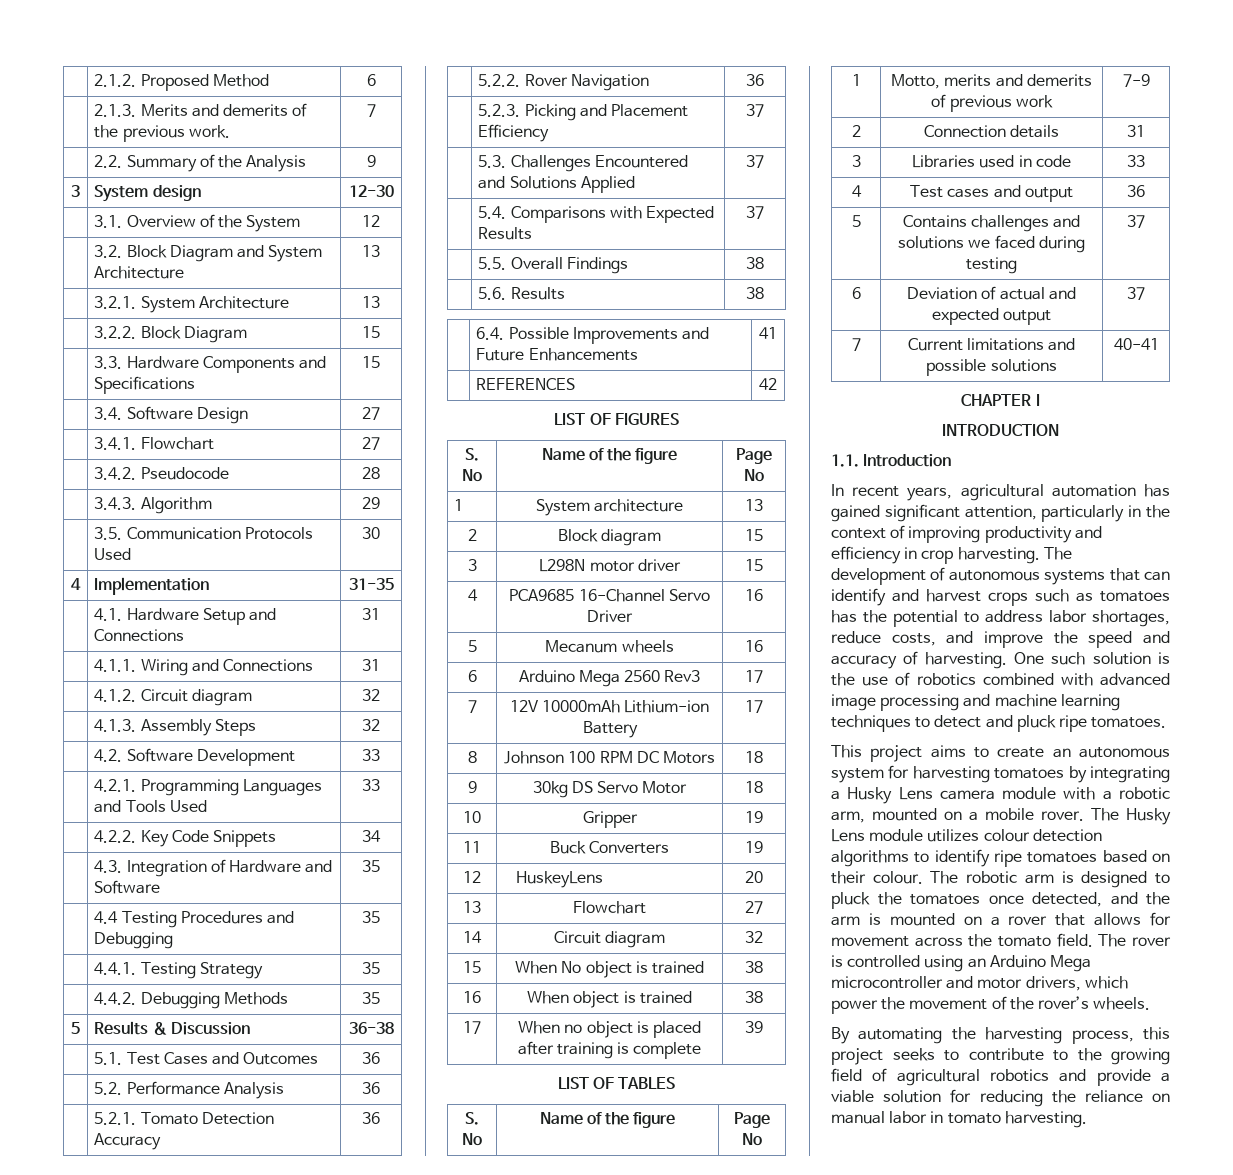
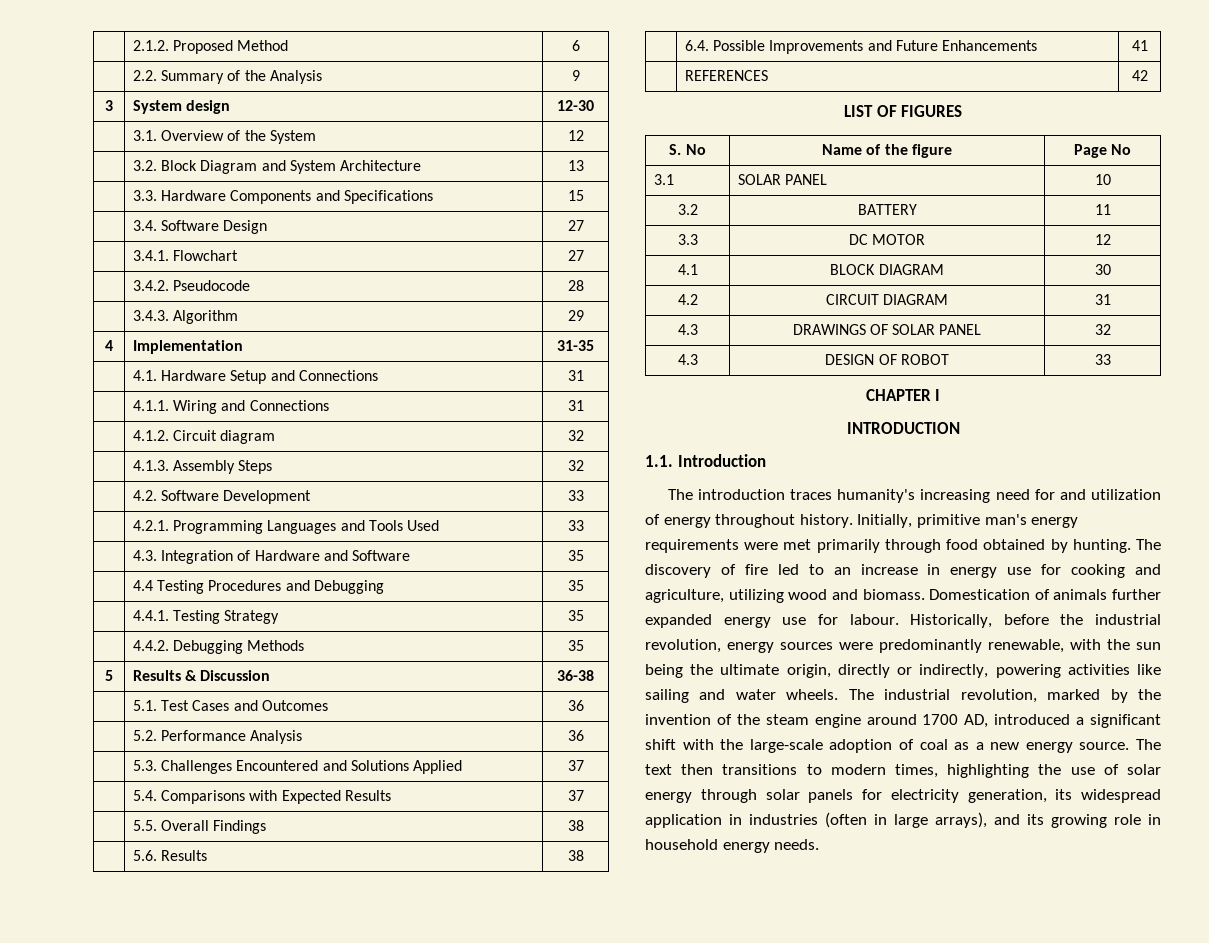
[94,103,308,117] [94,125,230,142] [366,104,376,117] // | 2.1.3. Merits and demerits of the previous work. | 7 -> (580, 45) none
[94,296,289,313] [362,296,380,308] [94,326,247,343] [362,326,380,338] // | 3.2.1. System Architecture | 13 // | 3.2.2. Block Diagram | 15 -> (584, 165) none
[94,527,313,540] [94,548,132,560] [362,527,380,539] // | 3.5. Communication Protocols Used | 30 -> (584, 315) none
[94,830,277,847] [362,830,381,842] // | 4.2.2. Key Code Snippets | 34 -> (584, 525) none
[94,1112,274,1125] [94,1133,162,1150] [362,1112,380,1124] [478,74,649,91] [746,74,764,86] [478,104,689,121] [478,124,550,142] [746,104,764,117] // | 5.2.1. Tomato Detection Accuracy | 36 // | 5.2.2. Rover Navigation | 36 // | 5.2.3. Picking and Placement Efficiency | 37 -> (584, 735) none
[454,499,464,511] [535,499,684,516] [745,499,763,511] [467,529,477,541] [557,529,662,546] [745,529,763,541] [467,559,477,571] [539,559,681,572] [745,559,763,571] [467,589,478,601] [509,589,710,602] [587,610,633,622] [745,589,763,601] [467,640,477,652] [545,640,674,653] [745,640,763,652] [467,670,477,682] [518,670,701,687] [745,670,763,683] [467,700,477,713] [509,700,710,713] [582,721,638,738] [745,700,763,713] [467,751,477,763] [504,751,715,764] [745,751,763,763] [467,781,477,793] [532,781,688,798] [745,781,763,793] [463,811,481,823] [582,811,638,828] [745,811,763,823] [463,841,481,853] [549,841,670,854] [745,841,763,853] [463,871,481,883] [515,871,603,888] [745,871,763,883] [463,901,481,913] [573,901,646,914] [745,901,763,914] [463,931,482,943] [553,931,666,948] [745,931,763,943] [463,961,481,973] [515,961,704,978] [745,961,763,973] [463,991,481,1003] [527,991,692,1008] [745,991,763,1003] [463,1021,481,1034] [518,1021,701,1038] [517,1041,702,1059] [745,1021,763,1033] [557,1077,676,1089] [465,1112,479,1125] [462,1133,482,1146] [539,1112,676,1128] [734,1112,770,1128] [742,1133,762,1146] [851,74,861,86] [891,74,1092,89] [931,94,1053,112] [1122,74,1150,87] [851,125,861,137] [923,125,1060,138] [1127,125,1145,137] [851,155,861,167] [912,155,1071,168] [1127,155,1145,167] [851,185,862,197] [910,185,1073,202] [1127,185,1145,197] [851,215,861,227] [902,215,1081,232] [898,235,1085,253] [966,257,1017,274] [1127,215,1145,228] [851,287,861,299] [907,286,1076,300] [931,308,1052,325] [1127,287,1145,300] [851,338,861,351] [907,338,1076,351] [926,359,1057,376] [1113,338,1159,350] 1 | System architecture | 13 // 2 | Block diagram | 15 // 3 | L298N motor driver | 15 // 4 | PCA9685 16-Channel Servo Driver | 16 // 5 | Mecanum wheels | 16 // 6 | Arduino Mega 2560 Rev3 | 17 // 7 | 12V 10000mAh Lithium-ion Battery | 17 // 8 | Johnson 100 RPM DC Motors | 18 // 9 | 30kg DS Servo Motor | 18 // 10 | Gripper | 19 // 11 | Buck Converters | 19 // 12 | HuskeyLens | 20 // 13 | Flowchart | 27 // 14 | Circuit diagram | 32 // 15 | When No object is trained | 38 // 16 | When object is trained | 38 // 17 | When no object is placed after training is complete | 39 // LIST OF TABLES // S. No | Name of the figure | Page No // 1 | Motto, merits and demerits of previous work | 7-9 // 2 | Connection details | 31 // 3 | Libraries used in code | 33 // 4 | Test cases and output | 36 // 5 | Contains challenges and solutions we faced during testing | 37 // 6 | Deviation of actual and expected output | 37 // 7 | Current limitations and possible solutions | 40-41 -> [654,174,675,185] [738,174,828,185] [1094,174,1111,185] [677,204,698,215] [857,204,917,215] [1094,204,1111,215] [677,234,698,245] [848,234,926,245] [1094,234,1111,245] [677,264,698,275] [830,264,944,275] [1094,264,1111,275] [677,294,698,305] [825,294,949,305] [1094,294,1111,305] [677,324,698,335] [792,324,982,335] [1094,324,1111,335] [677,354,698,365] [825,354,949,365] [1094,354,1111,365] 3.1 | SOLAR PANEL | 10 // 3.2 | BATTERY | 11 // 3.3 | DC MOTOR | 12 // 4.1 | BLOCK DIAGRAM | 30 // 4.2 | CIRCUIT DIAGRAM | 31 // 4.3 | DRAWINGS OF SOLAR PANEL | 32 // 4.3 | DESIGN OF ROBOT | 33
[831,484,1170,501] [831,504,1170,522] [831,525,1102,543] [831,546,1072,564] [831,567,1170,585] [831,588,1170,606] [831,610,1170,627] [831,631,1170,648] [831,651,1170,669] [831,672,1170,686] [831,694,1120,711] [831,715,1167,732] [831,745,1170,762] [831,765,1170,783] [831,787,1170,804] [831,808,1171,825] [831,829,1102,842] [831,849,1170,867] [831,871,1170,888] [831,892,1170,909] [831,912,1171,926] [831,933,1171,947] [831,955,1091,972] [831,976,1128,991] [831,996,1151,1014] [831,1027,1170,1044] [831,1048,1170,1065] [831,1068,1170,1086] [831,1089,1170,1107] [831,1111,1087,1128] In recent years, agricultural automation has gained significant attention, particularly in the context of improving productivity and efficiency in crop harvesting. The development of autonomous systems that can identify and harvest crops such as tomatoes has the potential to address labor shortages, reduce costs, and improve the speed and accuracy of harvesting. One such solution is the use of robotics combined with advanced image processing and machine learning techniques to detect and pluck ripe tomatoes. // This project aims to create an autonomous system for harvesting tomatoes by integrating a Husky Lens camera module with a robotic arm, mounted on a mobile rover. The Husky Lens module utilizes colour detection algorithms to identify ripe tomatoes based on their colour. The robotic arm is designed to pluck the tomatoes once detected, and the arm is mounted on a rover that allows for movement across the tomato field. The rover is controlled using an Arduino Mega microcontroller and motor drivers, which power the movement of the rover’s wheels. // By automating the harvesting process, this project seeks to contribute to the growing field of agricultural robotics and provide a viable solution for reducing the reliance on manual labor in tomato harvesting. -> [667,489,1161,503] [645,514,1079,528] [645,539,1161,553] [645,564,1161,578] [645,589,1161,603] [645,614,1161,628] [645,639,1161,653] [645,664,1161,678] [645,689,1161,703] [645,714,1161,728] [645,739,1161,753] [645,764,1161,778] [645,789,1161,803] [645,812,1161,828] [645,839,820,853] The introduction traces humanity's increasing need for and utilization of energy throughout history. Initially, primitive man's energy requirements were met primarily through food obtained by hunting. The discovery of fire led to an increase in energy use for cooking and agriculture, utilizing wood and biomass. Domestication of animals further expanded energy use for labour. Historically, before the industrial revolution, energy sources were predominantly renewable, with the sun being the ultimate origin, directly or indirectly, powering activities like sailing and water wheels. The industrial revolution, marked by the invention of the steam engine around 1700 AD, introduced a significant shift with the large-scale adoption of coal as a new energy source. The text then transitions to modern times, highlighting the use of solar energy through solar panels for electricity generation, its widespread application in industries (often in large arrays), and its growing role in household energy needs.

